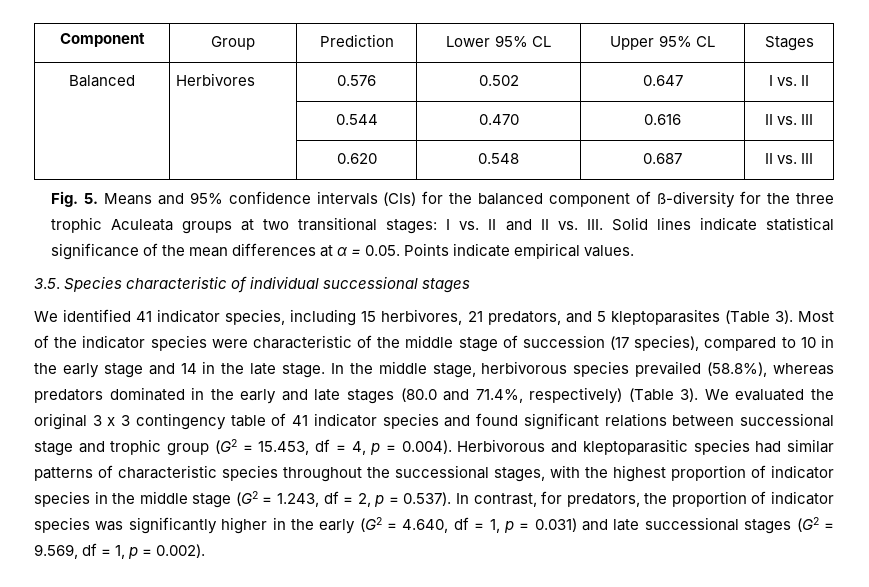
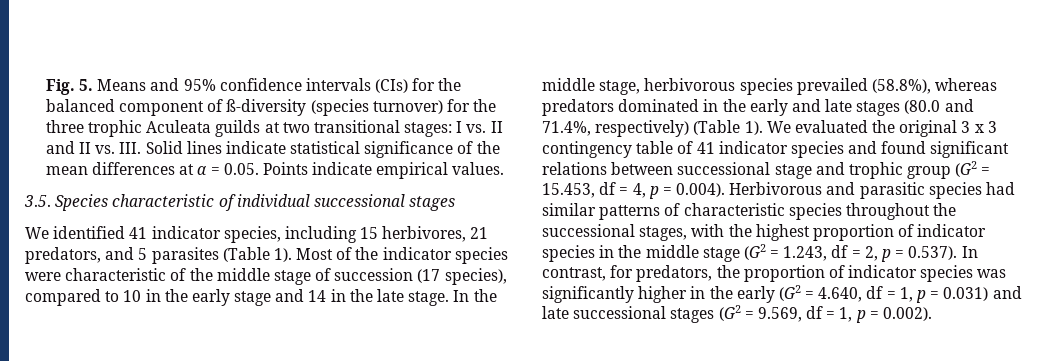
[59,33,145,47] [210,36,255,50] [319,34,394,47] [446,35,551,47] [610,35,715,50] [764,36,814,51] [69,75,135,87] [176,73,256,86] [337,75,376,86] [478,75,519,86] [642,75,683,86] [768,75,810,86] [335,114,378,125] [478,114,519,125] [644,114,681,125] [764,114,814,125] [336,153,377,164] [478,153,519,164] [643,153,682,164] [764,153,814,164] Component | Group | Prediction | Lower 95% CL | Upper 95% CL | Stages // Balanced | Herbivores | 0.576 | 0.502 | 0.647 | I vs. II // | | 0.544 | 0.470 | 0.616 | II vs. III // | | 0.620 | 0.548 | 0.687 | II vs. III // -> (45, 87) none
(736, 199) none -> [310,99,443,116] (species turnover)
[181,221,232,234] groups -> [215,120,261,137] guilds
[610,309,793,325] kleptoparasites (Table 3). -> [151,247,292,264] parasites (Table 1).
[680,388,699,402] 3). -> [744,121,763,135] 1).
[582,439,688,455] kleptoparasitic -> [859,182,925,199] parasitic

